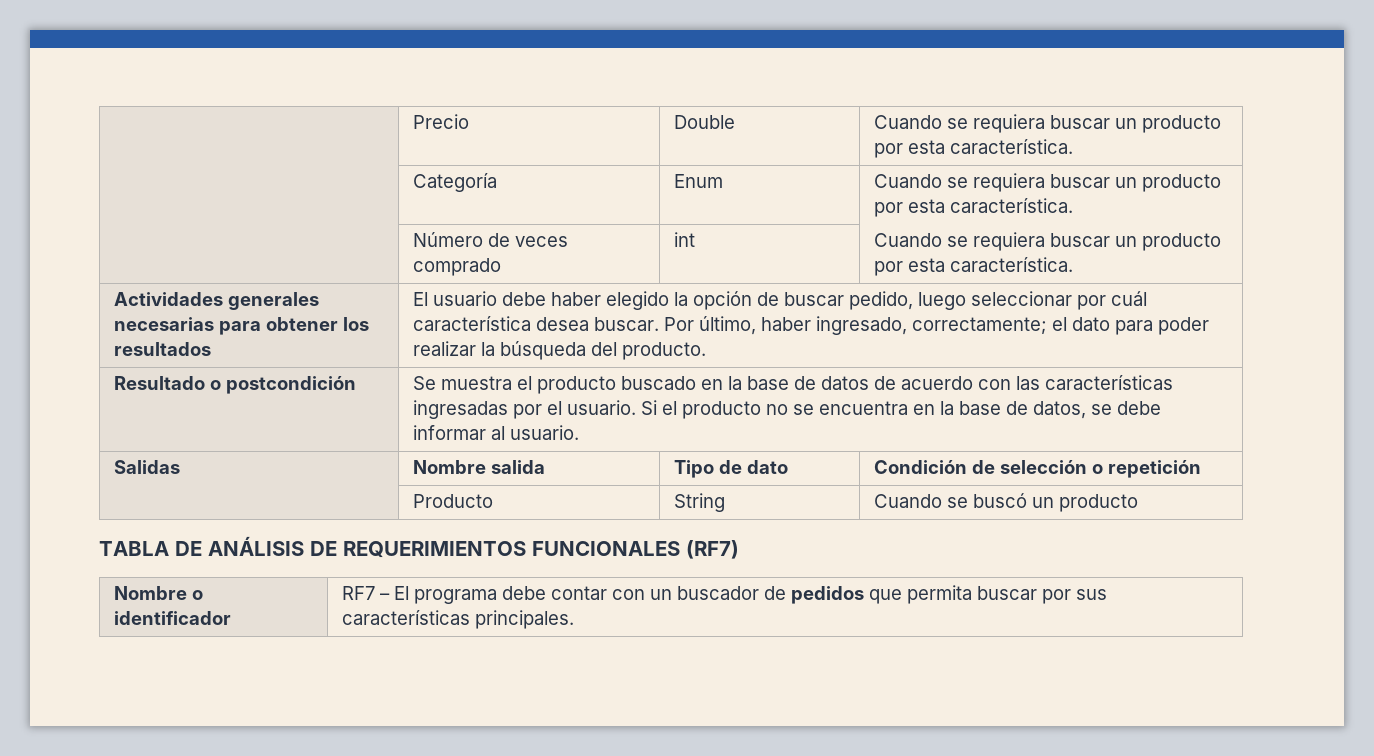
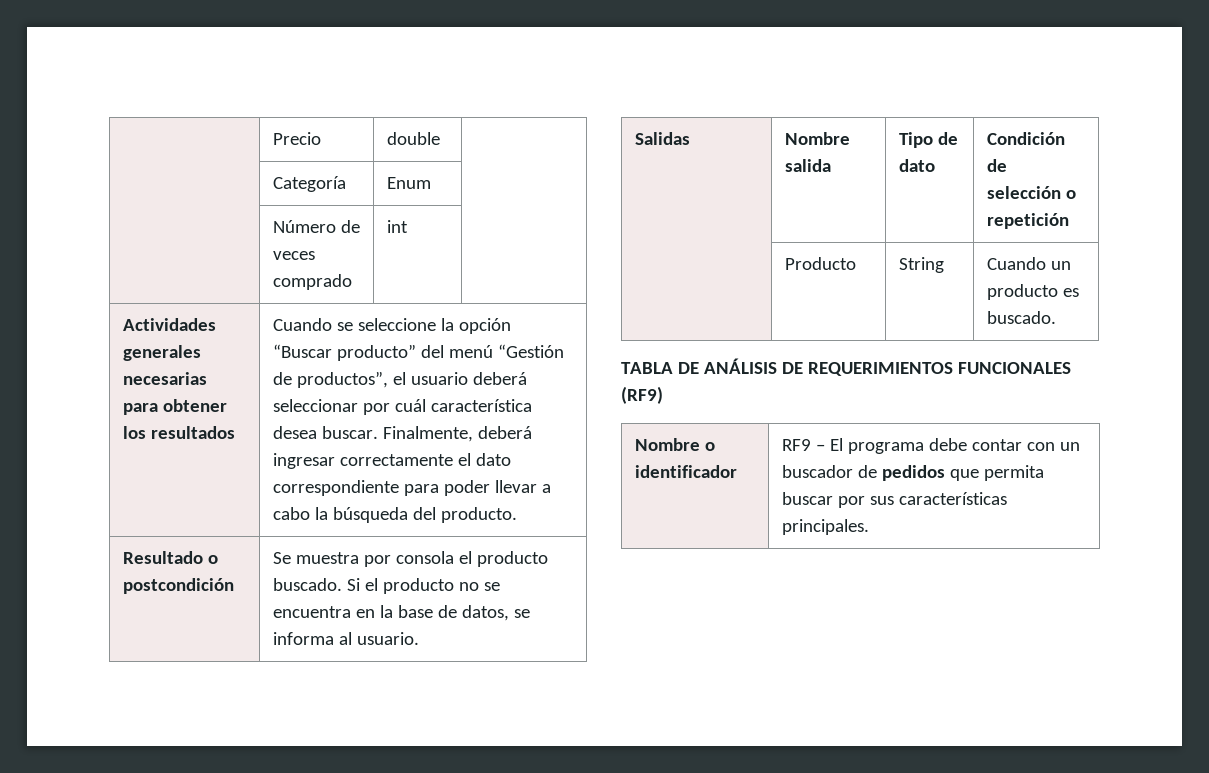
[674,115,736,129] [874,114,1222,133] [874,139,1074,158] [413,173,498,192] [674,174,724,188] [874,173,1222,192] [874,198,1074,217] Double | Cuando se requiera buscar un producto por esta característica. // | Categoría | Enum | Cuando se requiera buscar un producto por esta característica. -> [386,132,440,145] [272,176,346,192] [386,177,431,189] double | // | Categoría | Enum |
[874,232,1222,251] [874,257,1074,276] Cuando se requiera buscar un producto por esta característica. -> (408, 226) none
[413,291,967,310] El usuario debe haber elegido la opción de buscar pedido, luego -> [272,318,511,334] [272,344,564,361] [272,371,527,388] Cuando se seleccione la opción “Buscar producto” del menú “Gestión de productos”, el usuario deberá
[664,316,1048,335] Por último, haber ingresado, correctamente; -> [382,426,532,442] [272,453,453,469] Finalmente, deberá ingresar correctamente
(1111, 324) none -> [272,480,399,496] correspondiente
[413,341,477,356] realizar -> [494,480,551,493] [272,507,310,520] llevar a cabo
[517,375,1174,394] [413,400,637,419] el producto buscado en la base de datos de acuerdo con las características ingresadas por el usuario. -> [363,551,548,567] [272,578,342,591] por consola el producto buscado.
[1117,401,1162,415] [413,425,487,440] debe informar -> [272,632,334,645] informa
[947,493,1139,512] se buscó un producto -> [1050,261,1071,270] [986,284,1079,300] [986,311,1056,324] un producto es buscado.
[686,540,739,559] (RF7) -> [621,386,663,404] (RF9)
[342,586,376,600] RF7 -> [781,439,811,451] RF9

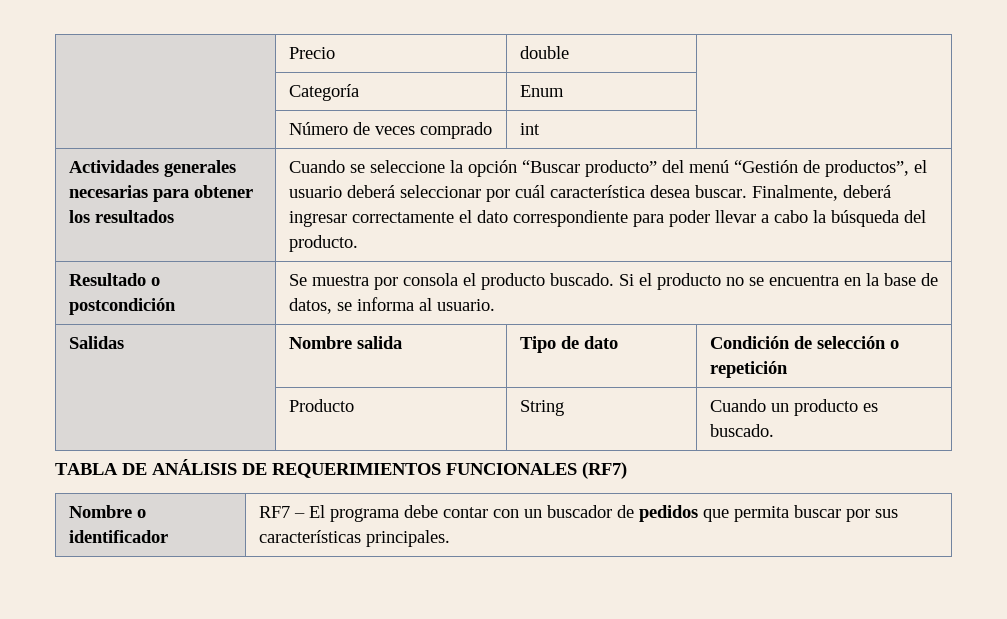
[621,386,663,404] (RF9) -> [582,462,627,479] (RF7)
[781,439,811,451] RF9 -> [258,506,290,518] RF7

